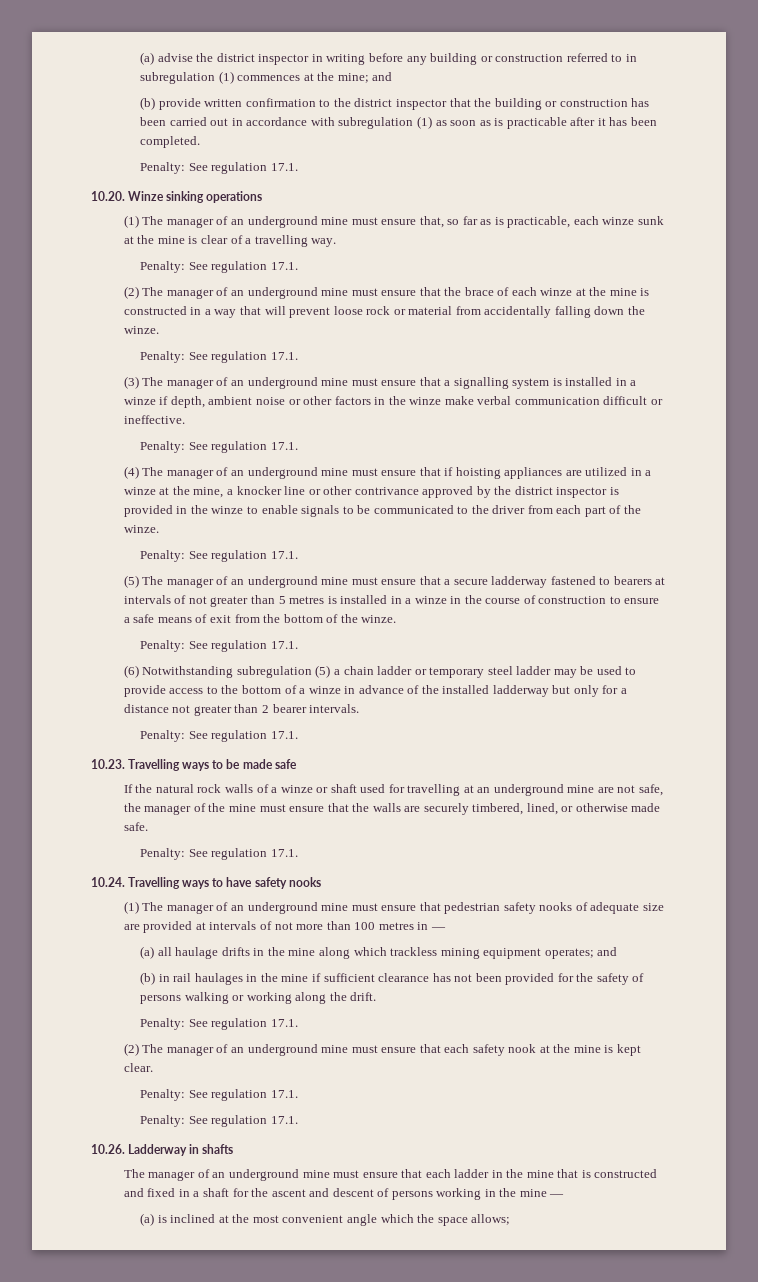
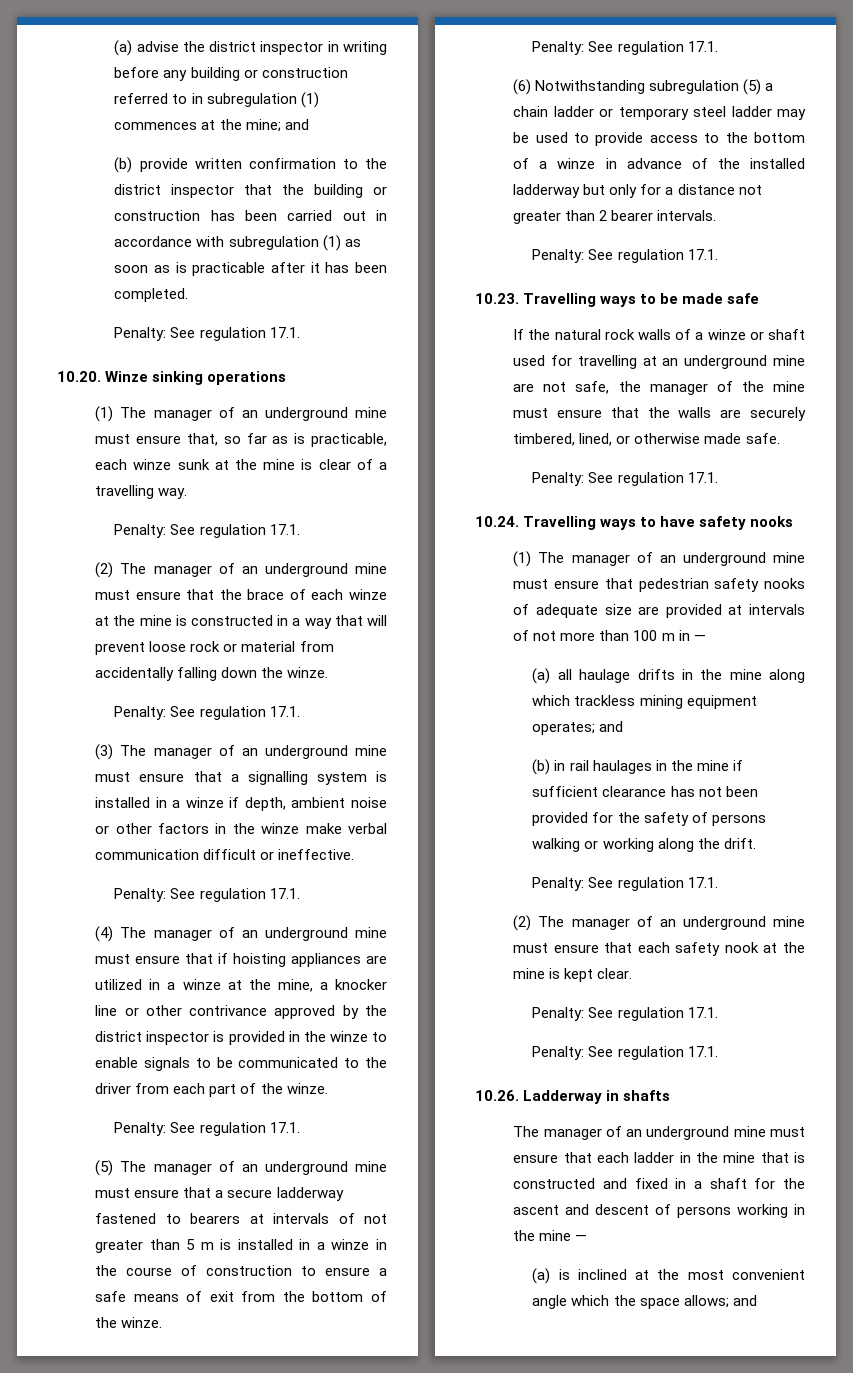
[289,596,325,604] metres -> [200,1242,214,1250] m
[378,922,414,930] metres -> [661,633,675,641] m
(511, 1219) none -> [732,1295,757,1306] and

